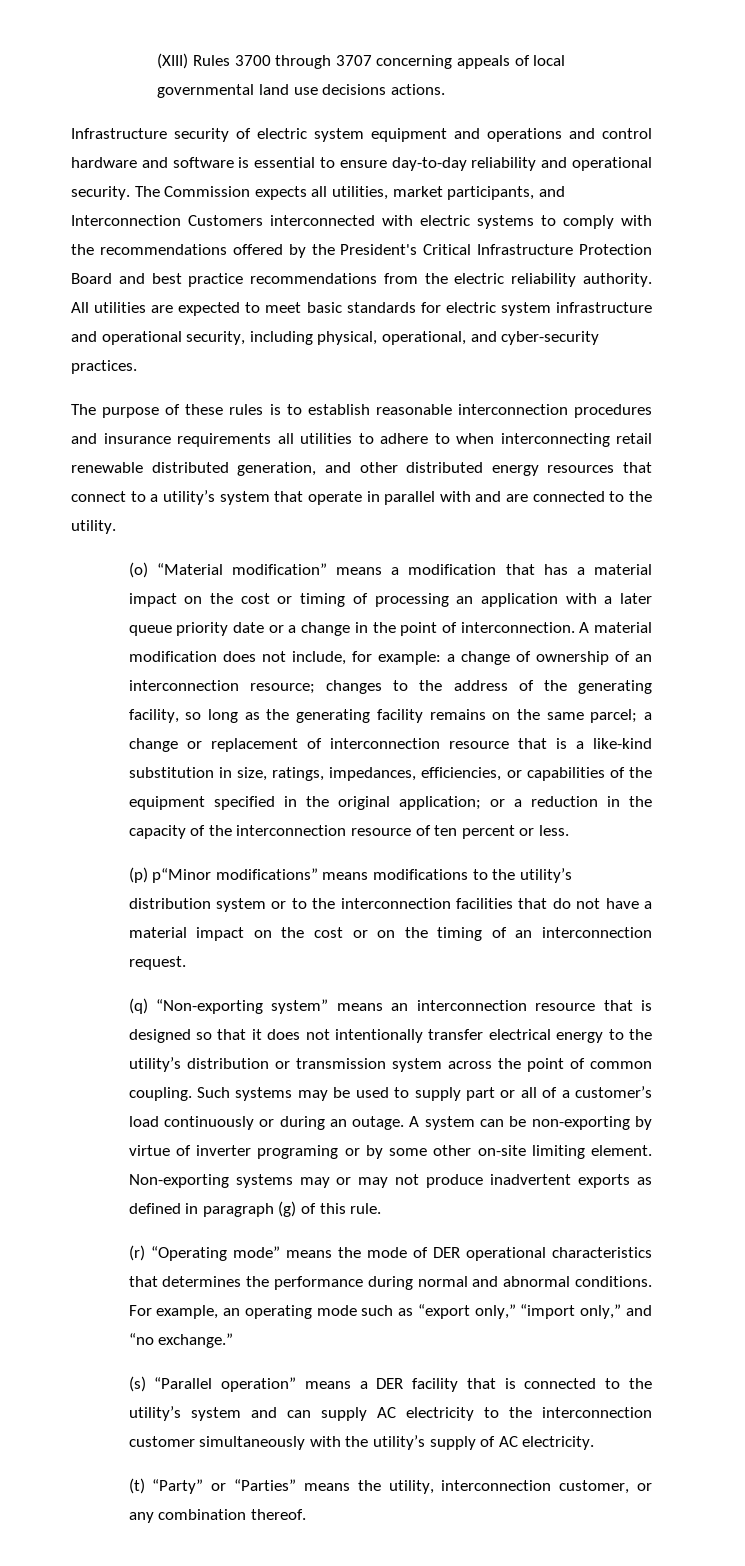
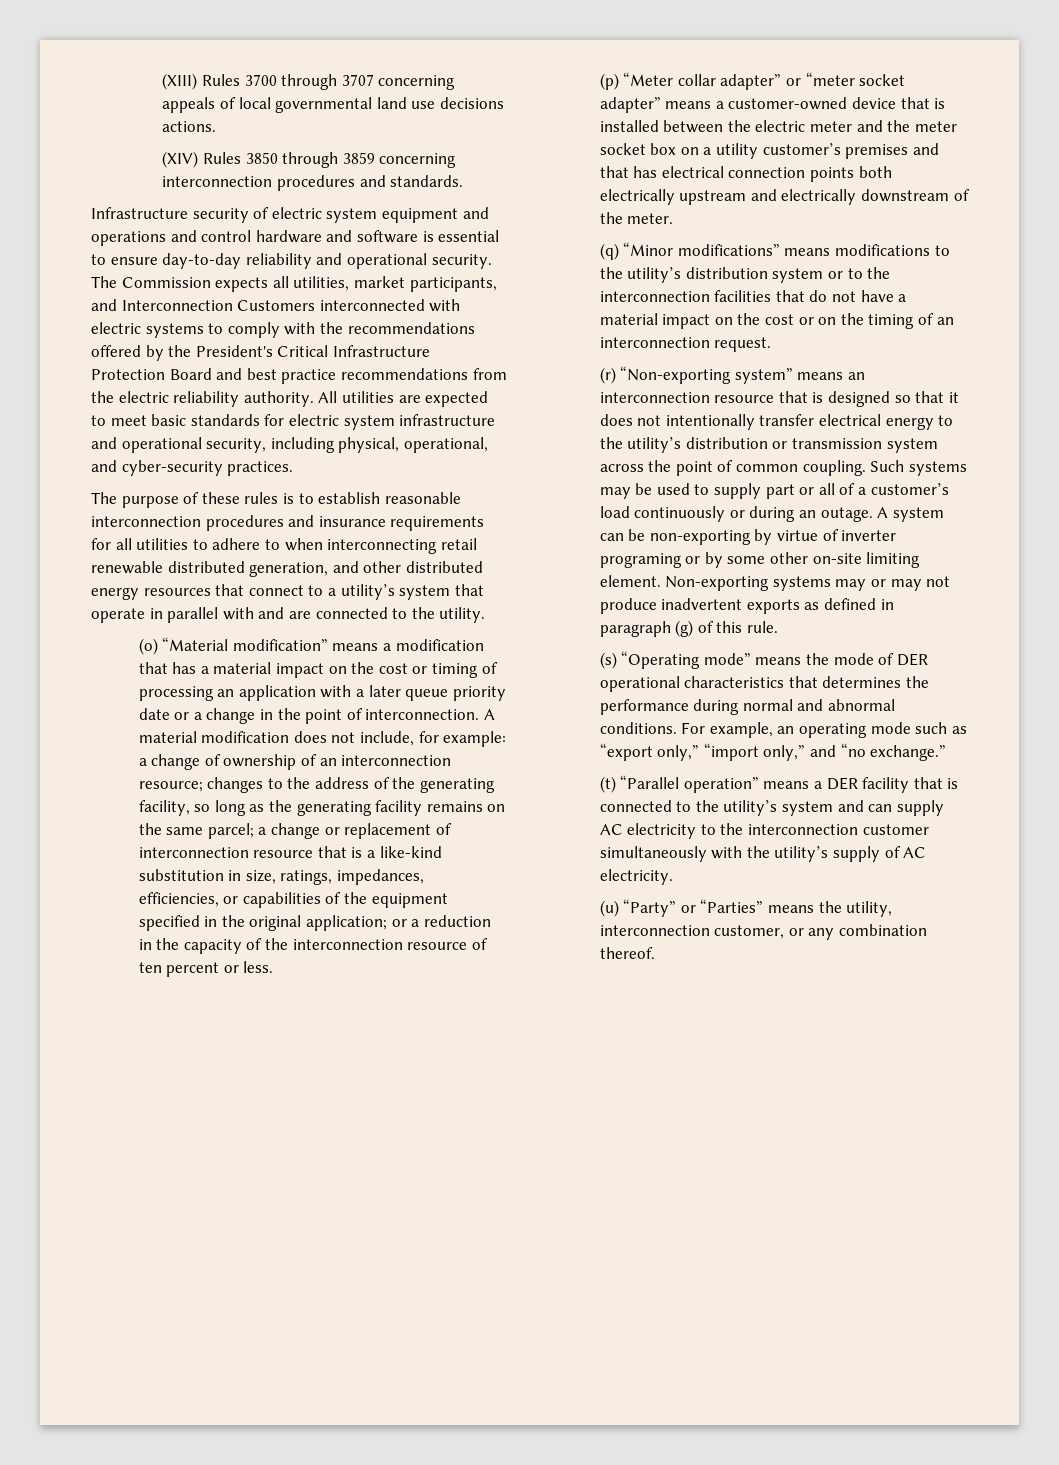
(445, 89) none -> [162,151,457,168] [162,175,464,191] // (XIV) Rules 3850 through 3859 concerning interconnection procedures and standards.
(271, 440) none -> [91,538,111,550] for
[152,868,212,883] p“Minor -> [623,72,906,90] [599,97,946,113] [599,120,957,133] [599,143,939,159] [599,166,892,182] [599,189,970,205] [599,212,674,224] [599,242,674,260] “Meter collar adapter” or “meter socket adapter” means a customer-owned device that is installed between the electric meter and the meter socket box on a utility customer’s premises and that has electrical connection points both electrically upstream and electrically downstream of the meter. // (q) “Minor
[128,998,148,1014] (q) -> [599,367,616,384] (r)
[128,1245,145,1261] (r) -> [599,652,617,669] (s)
[128,1376,146,1392] (s) -> [599,776,616,793] (t)
[128,1478,145,1494] (t) -> [599,900,619,917] (u)

